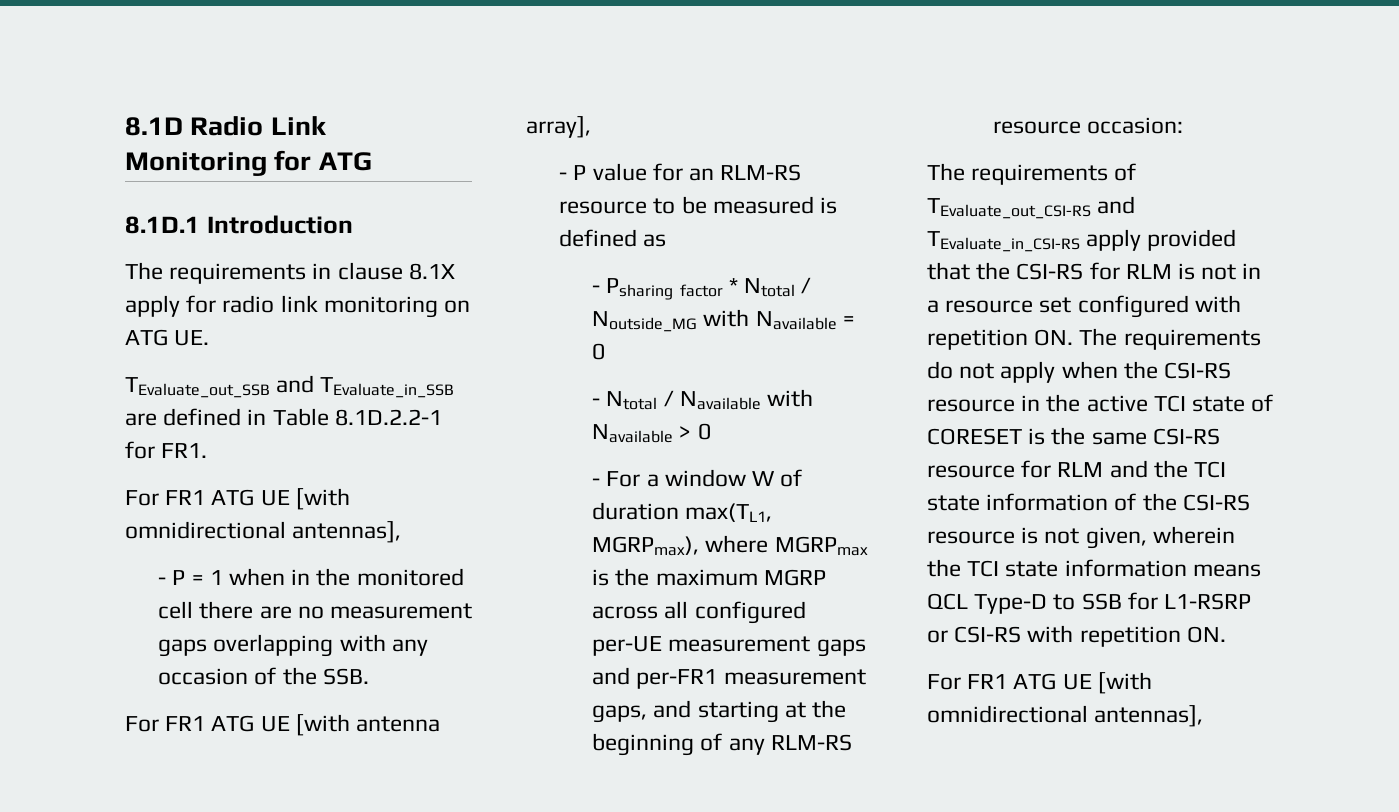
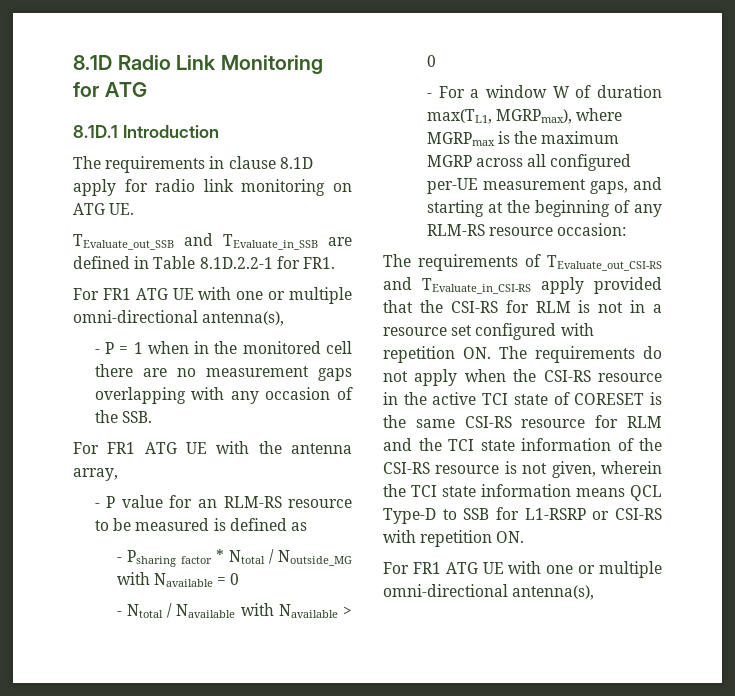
[408,263,455,280] 8.1X -> [279,157,313,169] 8.1D
[295,488,350,510] [125,521,402,543] [with omnidirectional antennas], -> [198,287,352,304] [73,310,285,326] with one or multiple omni-directional antenna(s),
[295,714,441,736] [526,116,591,138] [with antenna array], -> [216,441,352,454] [73,468,118,481] with the antenna array,
[816,639,866,657] [592,667,866,689] gaps and per-FR1 measurement -> (586, 184) none
[1097,672,1152,694] [927,705,1204,727] [with omnidirectional antennas], -> [508,561,662,578] [383,584,595,600] with one or multiple omni-directional antenna(s),

